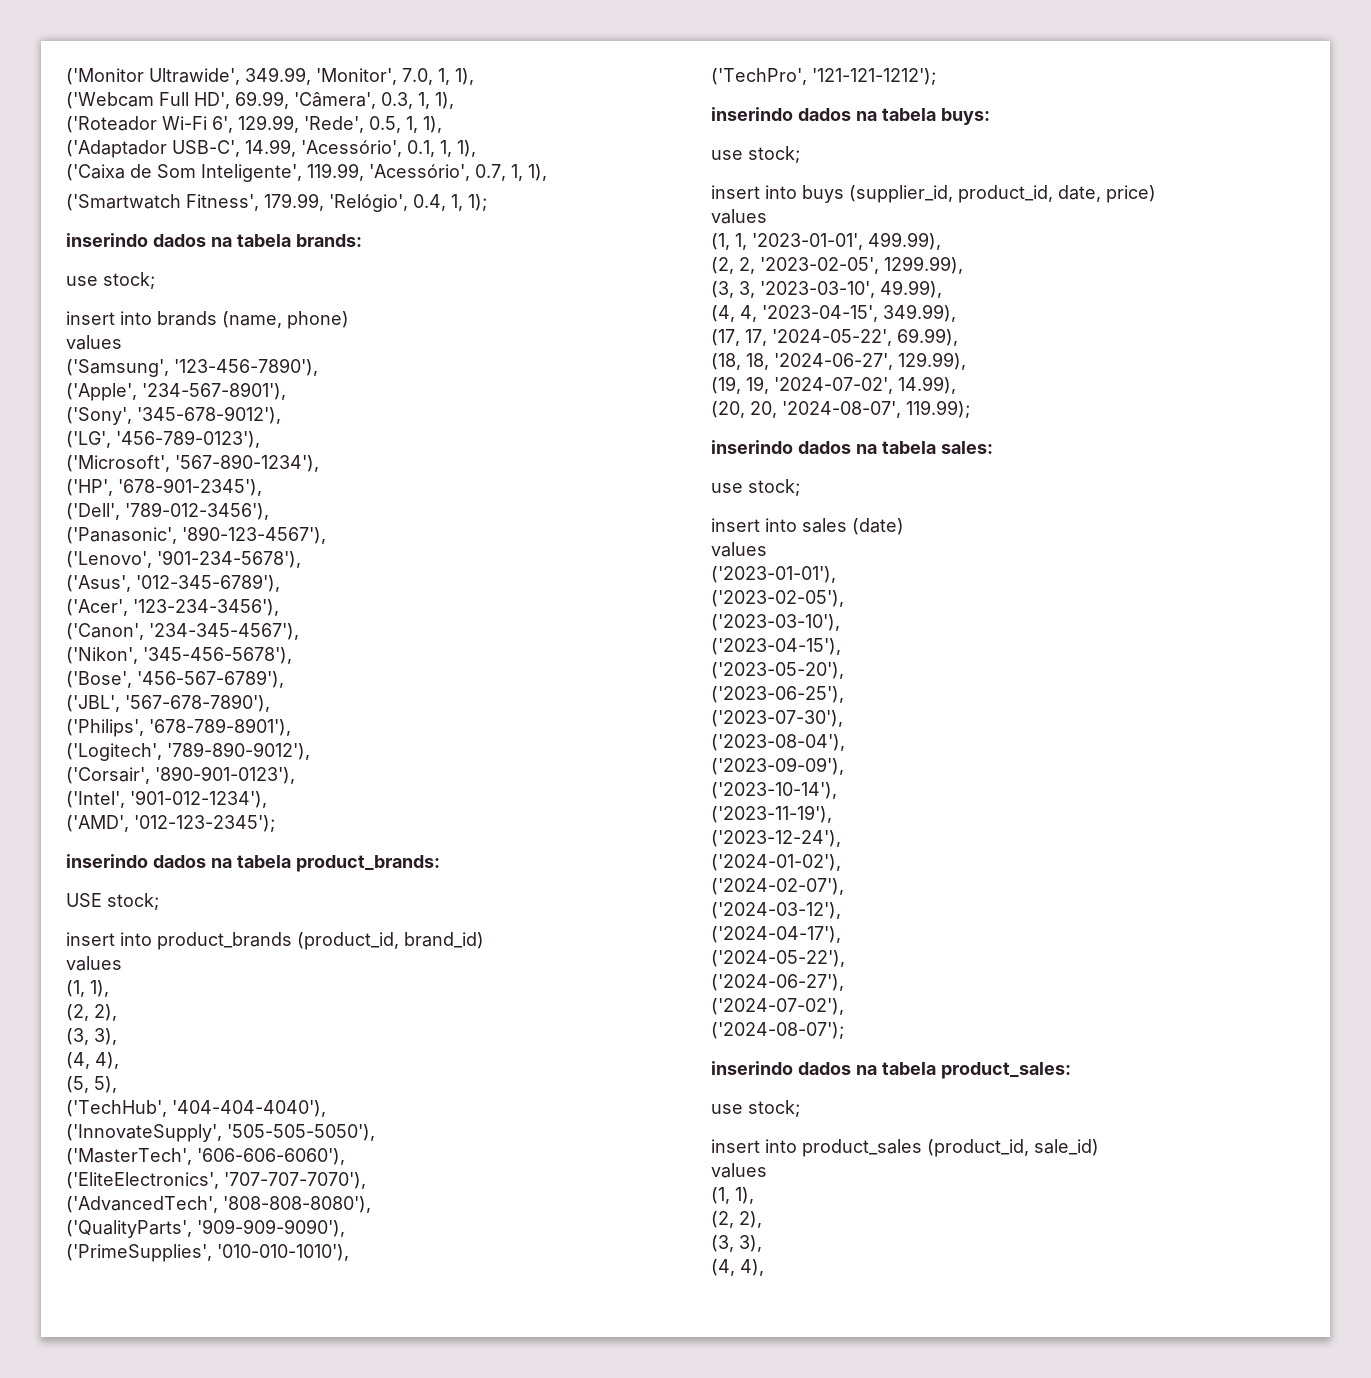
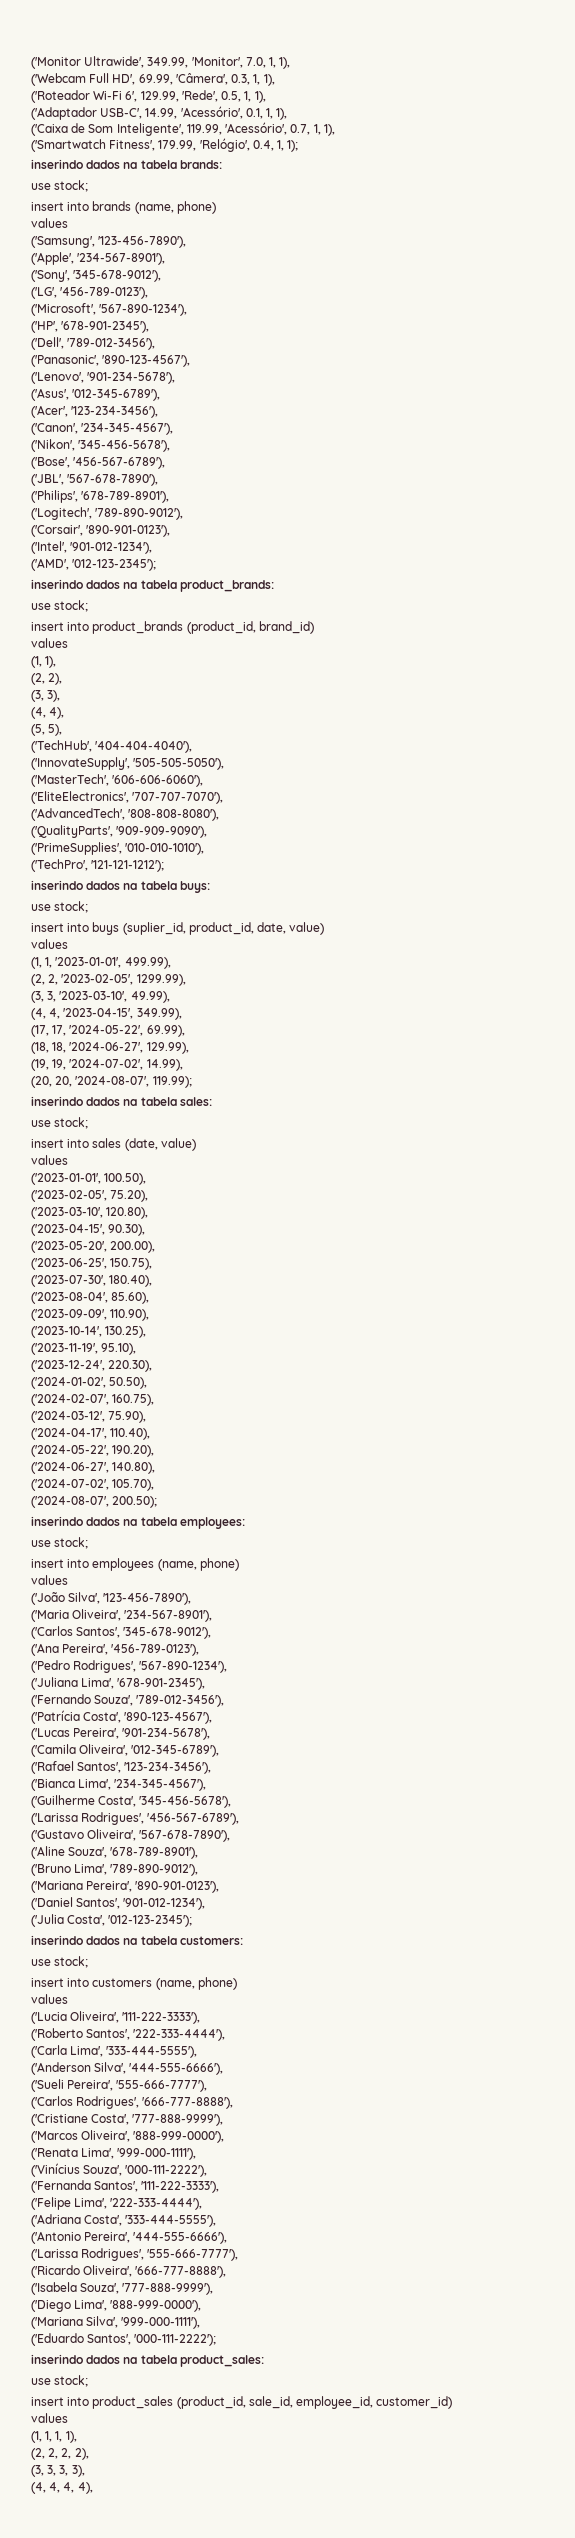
[66,893,102,907] USE -> [31,603,51,610] use
[849,185,953,203] (supplier_id, -> [122,922,186,935] (suplier_id,
[1106,185,1156,203] price) -> [289,922,325,935] value)
[852,518,904,535] [711,542,767,557] [711,566,836,583] [711,590,844,607] [711,614,840,631] [711,638,841,655] [711,662,844,679] [711,686,844,703] [711,710,843,727] [711,734,845,751] [711,757,844,775] [711,782,837,799] [711,805,832,823] [711,830,841,847] [711,854,841,871] [711,878,844,895] [711,902,841,919] [711,926,841,943] [711,950,845,967] [711,974,844,991] [711,998,844,1015] [711,1022,844,1039] (date) // values // ('2023-01-01'), // ('2023-02-05'), // ('2023-03-10'), // ('2023-04-15'), // ('2023-05-20'), // ('2023-06-25'), // ('2023-07-30'), // ('2023-08-04'), // ('2023-09-09'), // ('2023-10-14'), // ('2023-11-19'), // ('2023-12-24'), // ('2024-01-02'), // ('2024-02-07'), // ('2024-03-12'), // ('2024-04-17'), // ('2024-05-22'), // ('2024-06-27'), // ('2024-07-02'), // ('2024-08-07'); -> [124,1138,196,1151] [31,1155,68,1165] [31,1173,147,1185] [31,1190,149,1202] [31,1207,149,1219] [31,1224,146,1236] [31,1241,156,1253] [31,1258,153,1270] [31,1275,153,1287] [31,1292,150,1304] [31,1309,150,1321] [31,1326,147,1338] [31,1343,137,1355] [31,1360,153,1372] [31,1377,148,1389] [31,1394,155,1406] [31,1411,147,1423] [31,1428,151,1440] [31,1445,155,1457] [31,1462,156,1474] [31,1479,155,1491] [31,1496,158,1508] [31,1516,245,1529] [31,1537,89,1549] [31,1558,239,1571] [31,1575,68,1585] [31,1592,192,1605] [31,1609,213,1622] [31,1626,212,1639] [31,1643,200,1656] [31,1660,228,1673] [31,1677,206,1690] [31,1694,225,1707] [31,1710,213,1724] [31,1728,211,1740] [31,1744,220,1757] [31,1761,212,1774] [31,1779,207,1791] [31,1795,232,1808] [31,1812,240,1825] [31,1829,231,1842] [31,1846,199,1859] [31,1864,199,1876] [31,1881,220,1893] [31,1897,206,1910] [31,1914,193,1927] [31,1935,243,1945] [31,1956,89,1968] [31,1977,237,1990] [31,1994,68,2004] [31,2011,201,2024] [31,2028,226,2041] [31,2045,198,2058] [31,2062,224,2075] [31,2079,208,2092] [31,2096,234,2109] [31,2114,224,2126] [31,2130,225,2143] [31,2148,197,2160] [31,2163,208,2177] [31,2180,220,2193] [31,2197,203,2210] [31,2214,217,2227] [31,2231,228,2244] [31,2248,239,2261] [31,2265,227,2278] [31,2282,214,2295] [31,2300,202,2312] [31,2316,201,2329] [31,2333,217,2346] (date, value) // values // ('2023-01-01', 100.50), // ('2023-02-05', 75.20), // ('2023-03-10', 120.80), // ('2023-04-15', 90.30), // ('2023-05-20', 200.00), // ('2023-06-25', 150.75), // ('2023-07-30', 180.40), // ('2023-08-04', 85.60), // ('2023-09-09', 110.90), // ('2023-10-14', 130.25), // ('2023-11-19', 95.10), // ('2023-12-24', 220.30), // ('2024-01-02', 50.50), // ('2024-02-07', 160.75), // ('2024-03-12', 75.90), // ('2024-04-17', 110.40), // ('2024-05-22', 190.20), // ('2024-06-27', 140.80), // ('2024-07-02', 105.70), // ('2024-08-07', 200.50); // inserindo dados na tabela employees: // use stock; // insert into employees (name, phone) // values // ('João Silva', '123-456-7890'), // ('Maria Oliveira', '234-567-8901'), // ('Carlos Santos', '345-678-9012'), // ('Ana Pereira', '456-789-0123'), // ('Pedro Rodrigues', '567-890-1234'), // ('Juliana Lima', '678-901-2345'), // ('Fernando Souza', '789-012-3456'), // ('Patrícia Costa', '890-123-4567'), // ('Lucas Pereira', '901-234-5678'), // ('Camila Oliveira', '012-345-6789'), // ('Rafael Santos', '123-234-3456'), // ('Bianca Lima', '234-345-4567'), // ('Guilherme Costa', '345-456-5678'), // ('Larissa Rodrigues', '456-567-6789'), // ('Gustavo Oliveira', '567-678-7890'), // ('Aline Souza', '678-789-8901'), // ('Bruno Lima', '789-890-9012'), // ('Mariana Pereira', '890-901-0123'), // ('Daniel Santos', '901-012-1234'), // ('Julia Costa', '012-123-2345'); // inserindo dados na tabela customers: // use stock; // insert into customers (name, phone) // values // ('Lucia Oliveira', '111-222-3333'), // ('Roberto Santos', '222-333-4444'), // ('Carla Lima', '333-444-5555'), // ('Anderson Silva', '444-555-6666'), // ('Sueli Pereira', '555-666-7777'), // ('Carlos Rodrigues', '666-777-8888'), // ('Cristiane Costa', '777-888-9999'), // ('Marcos Oliveira', '888-999-0000'), // ('Renata Lima', '999-000-1111'), // ('Vinícius Souza', '000-111-2222'), // ('Fernanda Santos', '111-222-3333'), // ('Felipe Lima', '222-333-4444'), // ('Adriana Costa', '333-444-5555'), // ('Antonio Pereira', '444-555-6666'), // ('Larissa Rodrigues', '555-666-7777'), // ('Ricardo Oliveira', '666-777-8888'), // ('Isabela Souza', '777-888-9999'), // ('Diego Lima', '888-999-0000'), // ('Mariana Silva', '999-000-1111'), // ('Eduardo Santos', '000-111-2222');
[1034,1139,1099,1156] [711,1163,767,1178] [711,1187,754,1204] [711,1211,762,1228] [711,1235,762,1252] [711,1259,735,1276] sale_id) // values // (1, 1), // (2, 2), // (3, 3), // (4, -> [248,2396,453,2409] [31,2413,68,2423] [31,2431,77,2443] [31,2448,89,2460] [31,2465,85,2477] [31,2482,75,2494] sale_id, employee_id, customer_id) // values // (1, 1, 1, 1), // (2, 2, 2, 2), // (3, 3, 3, 3), // (4, 4, 4,

